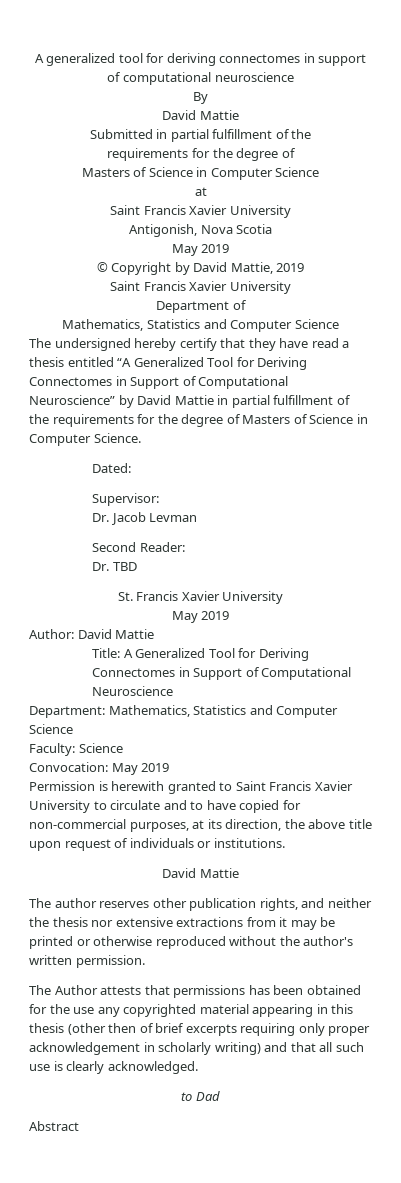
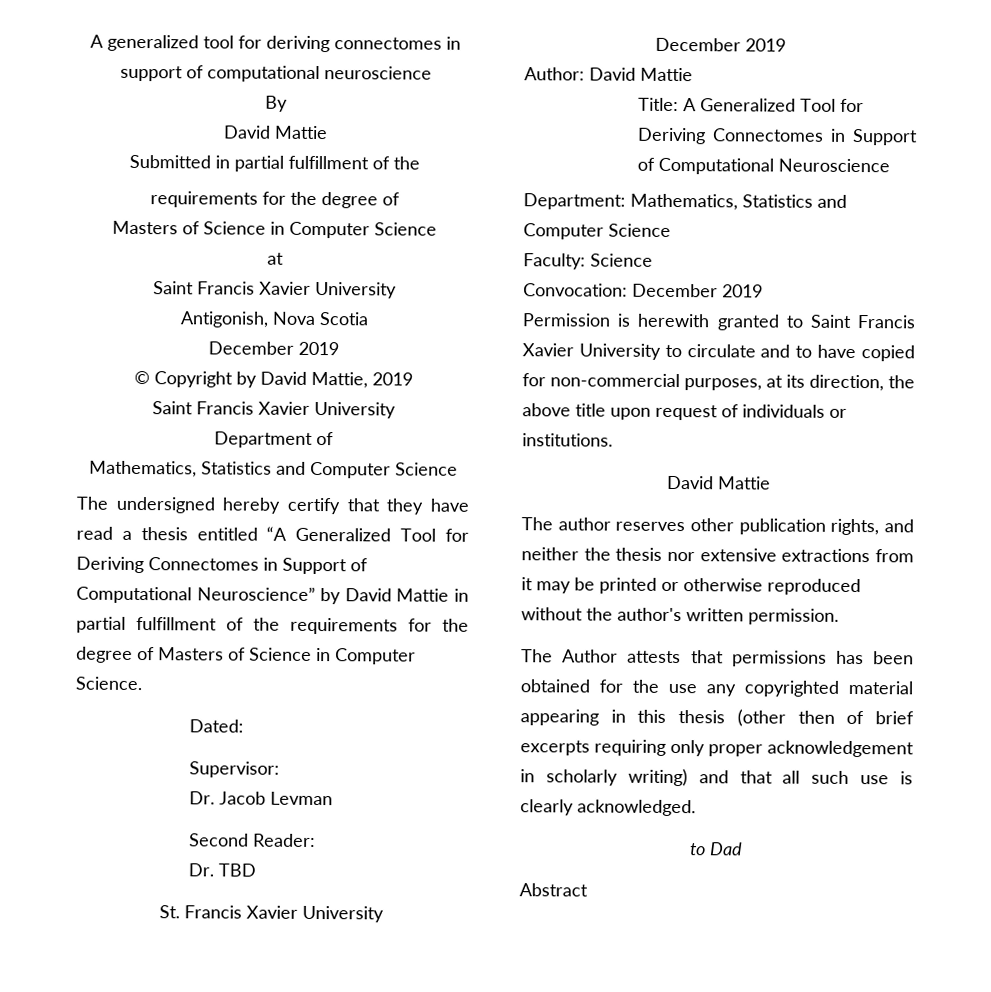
[171,244,198,256] May -> [208,341,294,355] December
[171,611,198,623] May -> [655,37,741,52] December
[111,763,138,775] May -> [632,283,718,298] December

